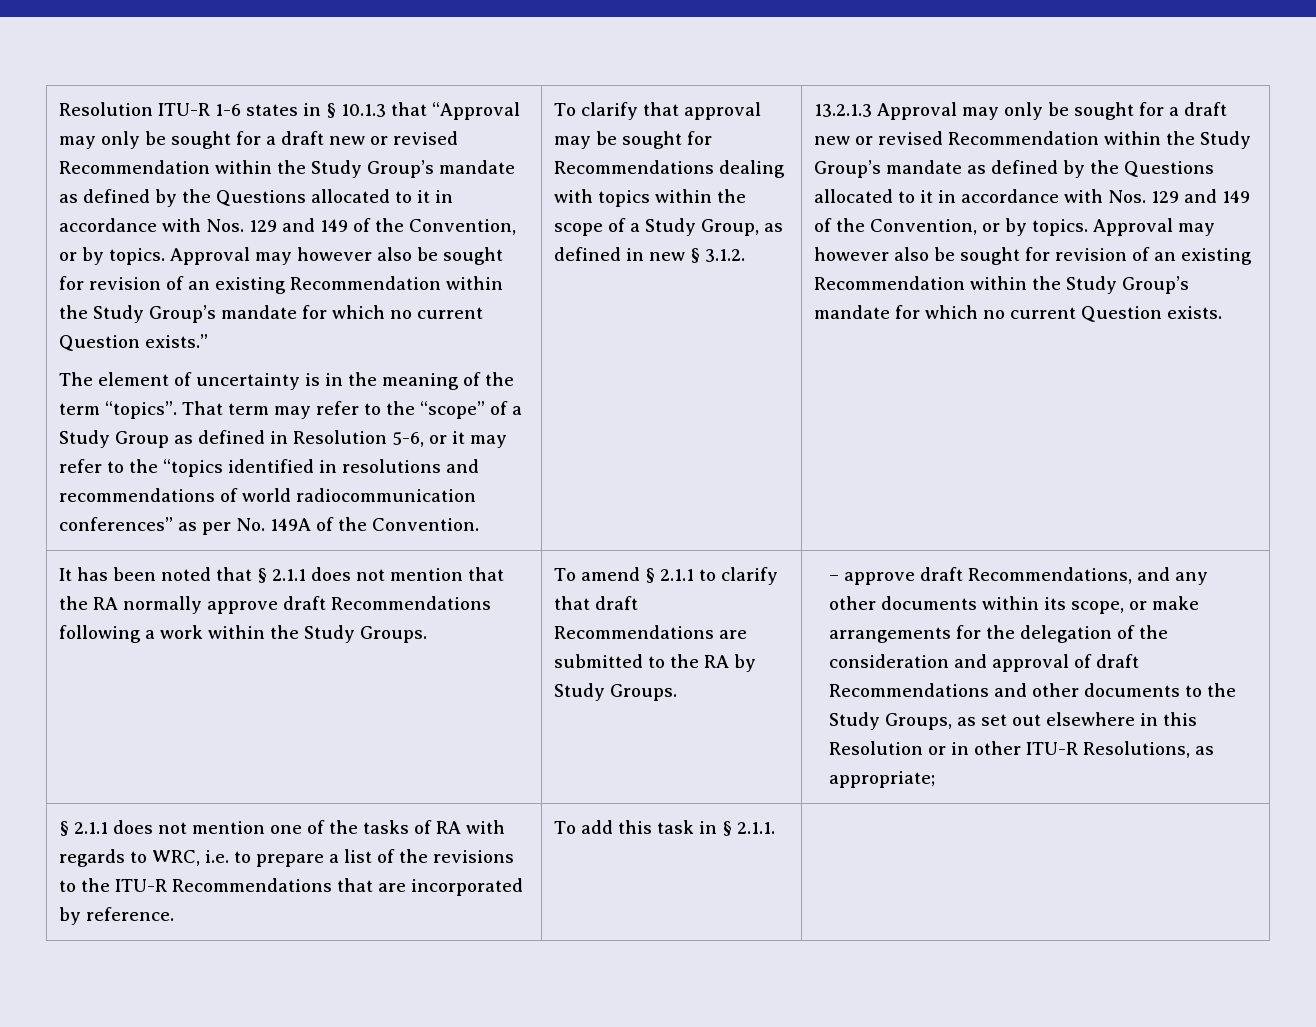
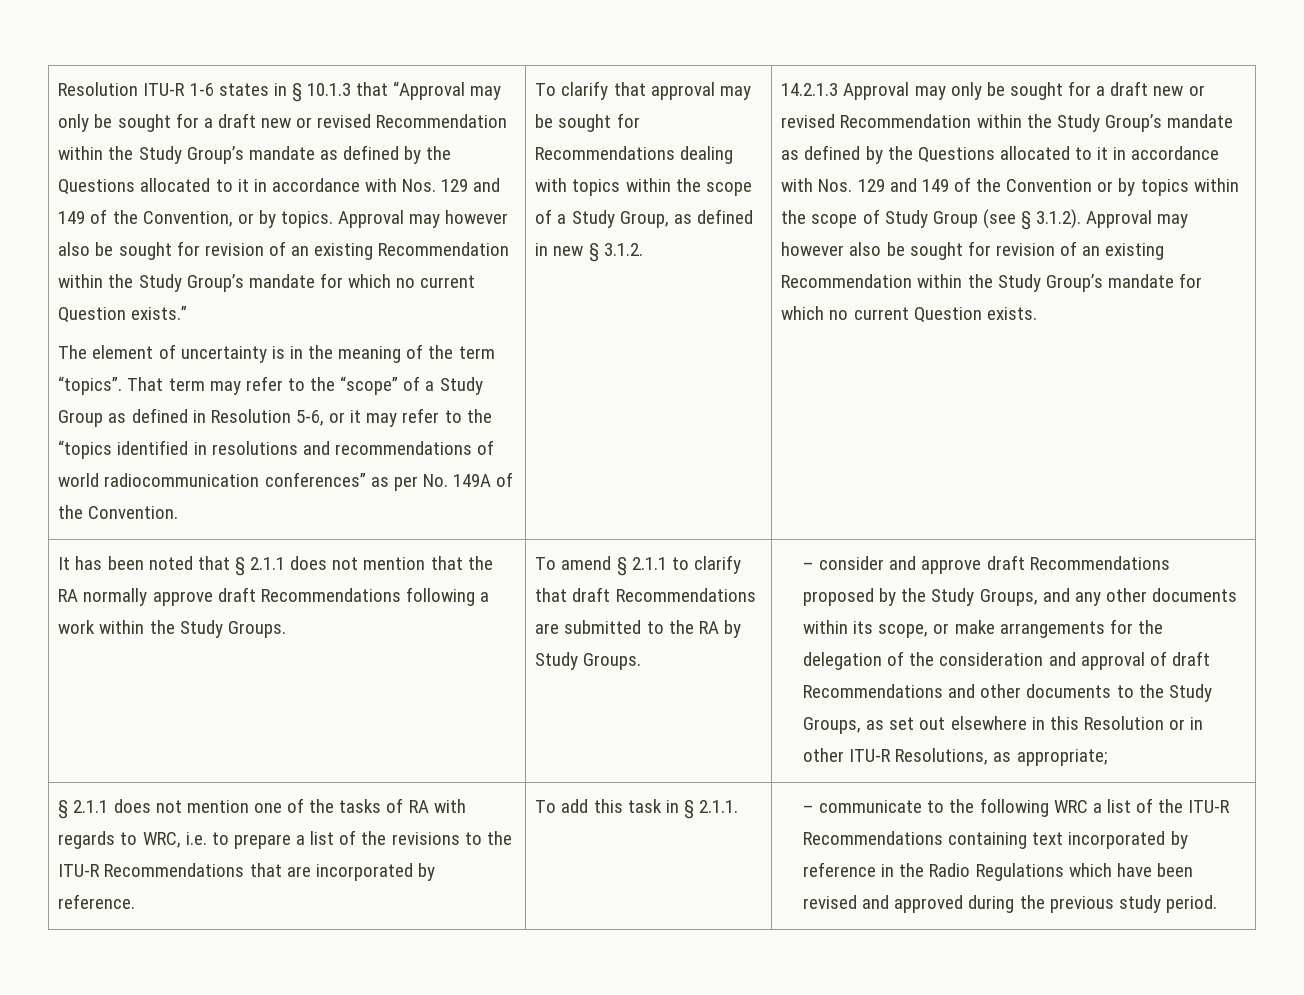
[814,104,873,117] 13.2.1.3 -> [781,83,839,96] 14.2.1.3
[870,218,1089,236] Convention, or by topics. -> [1006,178,1239,196] [781,209,1082,230] Convention or by topics within the scope of Study Group (see § 3.1.2).
[844,567,1133,585] approve draft Recommendations, -> [819,555,1170,574] [803,588,1038,606] consider and approve draft Recommendations proposed by the Study Groups,
(776, 828) none -> [803,798,1231,817] [803,831,1188,849] [803,862,1194,881] [803,895,1218,913] – communicate to the following WRC a list of the ITU-R Recommendations containing text incorporated by reference in the Radio Regulations which have been revised and approved during the previous study period.

